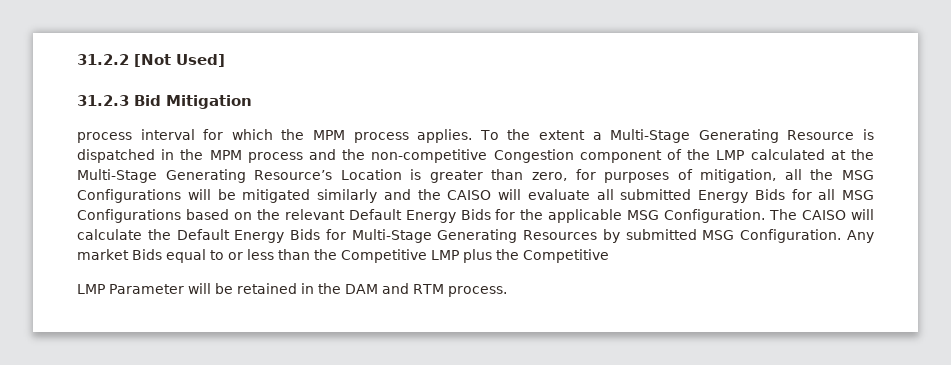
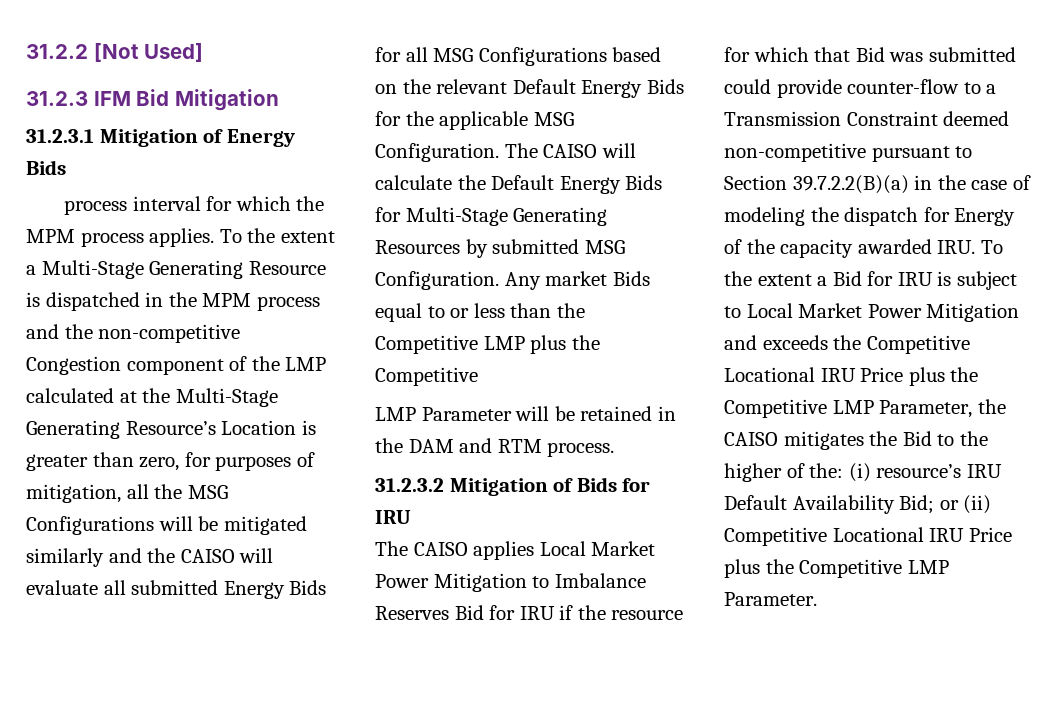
(129, 100) none -> [93,91,131,106] IFM
(252, 102) none -> [26,129,295,147] [26,160,66,175] // 31.2.3.1 Mitigation of Energy Bids
(507, 291) none -> [375,477,651,496] [375,510,411,524] [375,541,656,560] [375,573,646,592] [375,605,684,620] [724,47,1016,62] [724,79,997,98] [724,111,1010,126] [724,143,973,162] [724,175,1031,194] [724,207,1016,226] [724,239,1003,258] [724,271,1017,290] [724,303,1020,322] [724,335,970,354] [724,367,979,386] [724,399,1006,418] [724,431,988,450] [724,463,1002,482] [724,495,992,514] [724,527,1012,546] [724,559,949,578] [724,592,817,606] // 31.2.3.2 Mitigation of Bids for IRU // The CAISO applies Local Market Power Mitigation to Imbalance Reserves Bid for IRU if the resource for which that Bid was submitted could provide counter-flow to a Transmission Constraint deemed non-competitive pursuant to Section 39.7.2.2(B)(a) in the case of modeling the dispatch for Energy of the capacity awarded IRU. To the extent a Bid for IRU is subject to Local Market Power Mitigation and exceeds the Competitive Locational IRU Price plus the Competitive LMP Parameter, the CAISO mitigates the Bid to the higher of the: (i) resource’s IRU Default Availability Bid; or (ii) Competitive Locational IRU Price plus the Competitive LMP Parameter.

